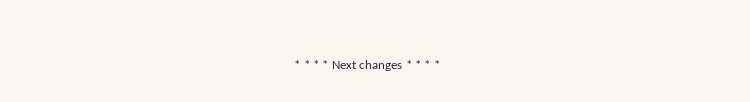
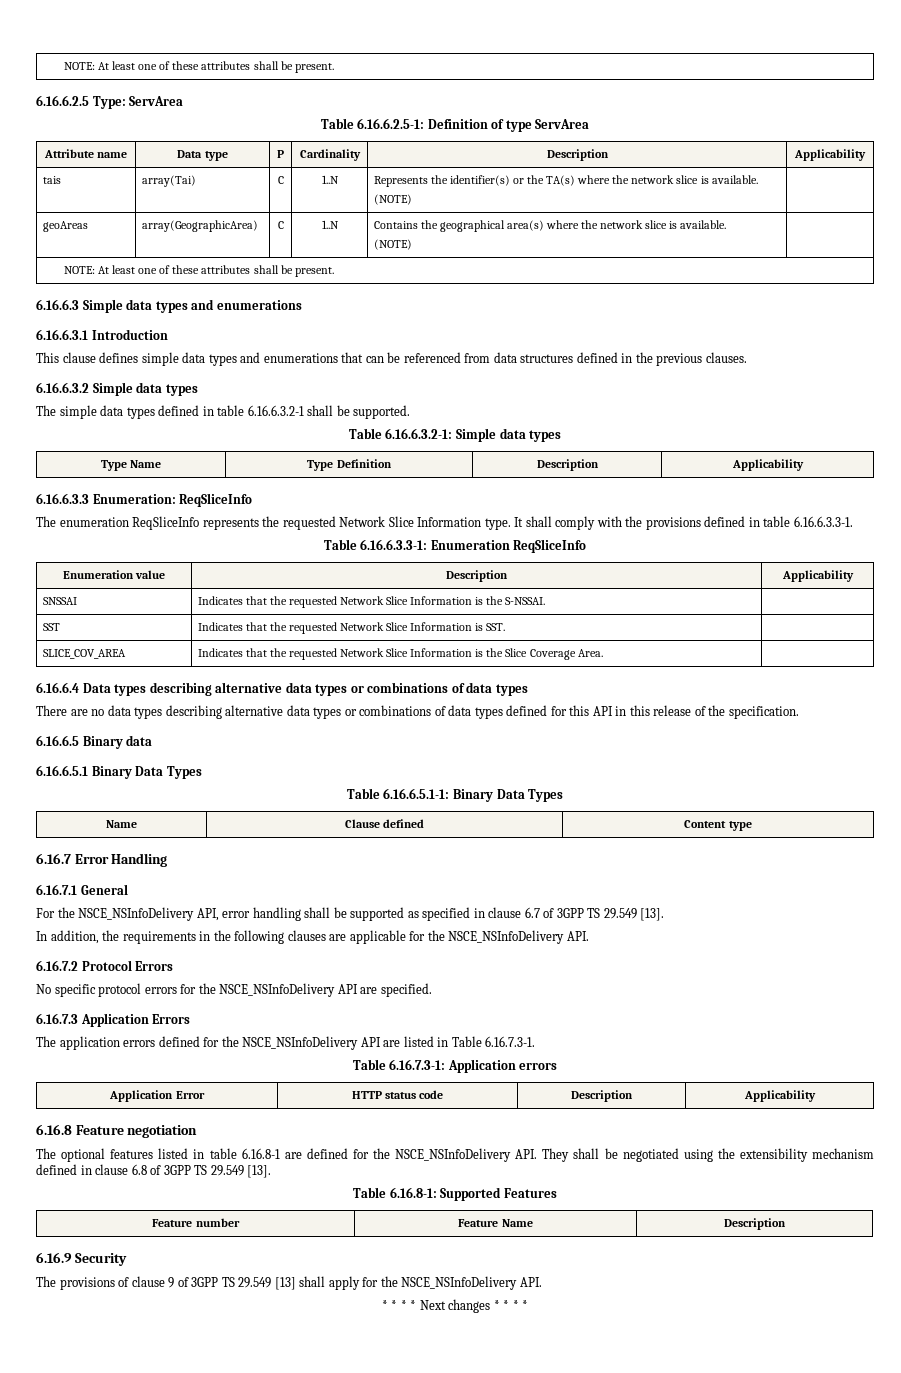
(294, 64) none -> [63,61,334,73] [36,95,184,109] [320,118,590,132] [43,149,128,158] [177,150,228,161] [277,150,284,158] [299,149,361,161] [546,149,609,161] [794,149,866,161] [42,176,61,184] [141,175,196,187] [277,176,284,184] [321,175,339,184] [373,175,758,187] [373,194,412,205] [42,221,88,232] [141,220,258,232] [277,221,284,229] [321,220,339,229] [373,220,727,232] [373,239,412,250] [63,265,334,277] [36,299,302,313] [36,329,168,340] [36,352,747,366] [36,382,198,396] [36,405,411,419] [348,428,562,442] [100,460,162,471] [307,459,392,471] [536,459,599,471] [731,459,804,471] [36,493,253,507] [36,516,853,530] [323,539,587,553] [62,570,166,579] [446,570,508,582] [781,570,854,582] [42,597,77,605] [197,596,546,608] [42,623,60,631] [197,622,506,634] [42,649,126,659] [197,648,603,660] [36,682,528,696] [36,705,799,719] [36,735,153,749] [36,765,202,779] [346,788,564,802] [106,820,137,828] [344,819,425,828] [684,820,752,831] [36,853,168,867] [36,884,128,895] [36,907,665,921] [36,930,589,944] [36,960,174,971] [36,983,432,997] [36,1013,191,1027] [36,1036,536,1050] [352,1059,558,1073] [109,1090,205,1102] [351,1090,444,1099] [571,1090,633,1102] [743,1090,816,1102] [36,1124,198,1138] [36,1148,875,1162] [36,1164,272,1178] [353,1187,557,1201] [152,1218,240,1227] [458,1219,533,1227] [724,1218,786,1230] [36,1252,127,1266] [36,1276,542,1290] NOTE: At least one of these attributes shall be present. // 6.16.6.2.5 Type: ServArea // Table 6.16.6.2.5-1: Definition of type ServArea // Attribute name | Data type | P | Cardinality | Description | Applicability // tais | array(Tai) | C | 1..N | Represents the identifier(s) or the TA(s) where the network slice is available. // (NOTE) | // geoAreas | array(GeographicArea) | C | 1..N | Contains the geographical area(s) where the network slice is available. // (NOTE) | // NOTE: At least one of these attributes shall be present. // 6.16.6.3 Simple data types and enumerations // 6.16.6.3.1 Introduction // This clause defines simple data types and enumerations that can be referenced from data structures defined in the previous clauses. // 6.16.6.3.2 Simple data types // The simple data types defined in table 6.16.6.3.2-1 shall be supported. // Table 6.16.6.3.2-1: Simple data types // Type Name | Type Definition | Description | Applicability // 6.16.6.3.3 Enumeration: ReqSliceInfo // The enumeration ReqSliceInfo represents the requested Network Slice Information type. It shall comply with the provisions defined in table 6.16.6.3.3-1. // Table 6.16.6.3.3-1: Enumeration ReqSliceInfo // Enumeration value | Description | Applicability // SNSSAI | Indicates that the requested Network Slice Information is the S-NSSAI. | // SST | Indicates that the requested Network Slice Information is SST. | // SLICE_COV_AREA | Indicates that the requested Network Slice Information is the Slice Coverage Area. | // 6.16.6.4 Data types describing alternative data types or combinations of data types // There are no data types describing alternative data types or combinations of data types defined for this API in this release of the specification. // 6.16.6.5 Binary data // 6.16.6.5.1 Binary Data Types // Table 6.16.6.5.1-1: Binary Data Types // Name | Clause defined | Content type // 6.16.7 Error Handling // 6.16.7.1 General // For the NSCE_NSInfoDelivery API, error handling shall be supported as specified in clause 6.7 of 3GPP TS 29.549 [13]. // In addition, the requirements in the following clauses are applicable for the NSCE_NSInfoDelivery API. // 6.16.7.2 Protocol Errors // No specific protocol errors for the NSCE_NSInfoDelivery API are specified. // 6.16.7.3 Application Errors // The application errors defined for the NSCE_NSInfoDelivery API are listed in Table 6.16.7.3-1. // Table 6.16.7.3-1: Application errors // Application Error | HTTP status code | Description | Applicability // 6.16.8 Feature negotiation // The optional features listed in table 6.16.8-1 are defined for the NSCE_NSInfoDelivery API. They shall be negotiated using the extensibility mechanism defined in clause 6.8 of 3GPP TS 29.549 [13]. // Table 6.16.8-1: Supported Features // Feature number | Feature Name | Description // 6.16.9 Security // The provisions of clause 9 of 3GPP TS 29.549 [13] shall apply for the NSCE_NSInfoDelivery API. //

